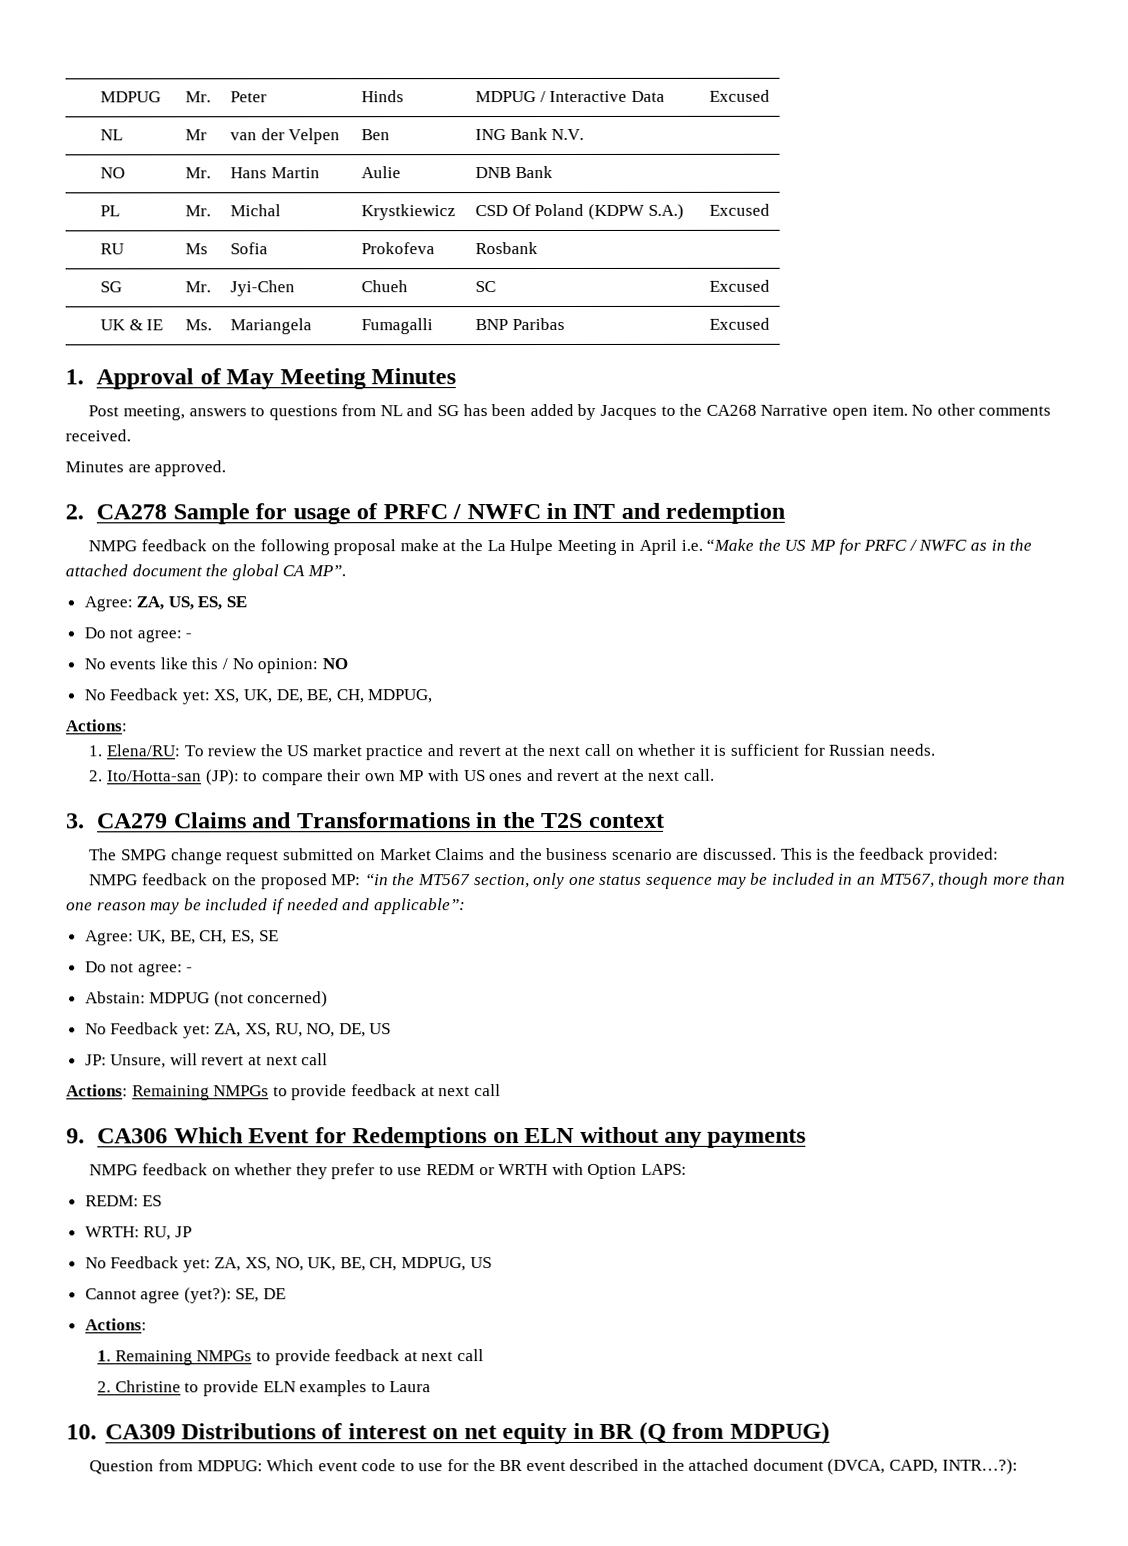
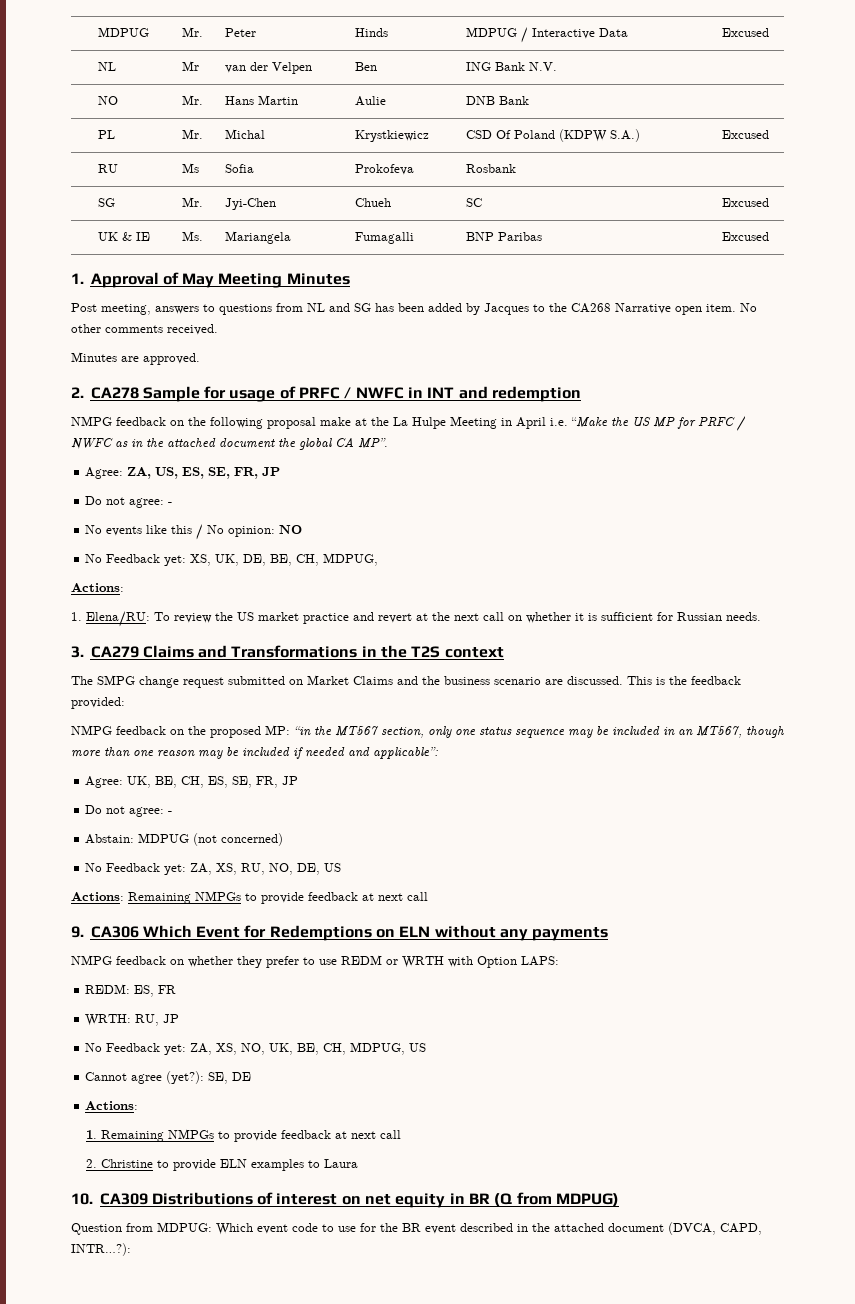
[226,596,248,608] SE -> [208,467,281,479] SE, FR, JP
[88,768,715,786] // 2. Ito/Hotta-san (JP): to compare their own MP with US ones and revert at the next call. -> (761, 616) none
[258,930,279,942] SE -> [232,776,299,788] SE, FR, JP
[84,1053,329,1069] // JP: Unsure, will revert at next call -> (342, 867) none
[142,1195,163,1207] ES -> [134,985,177,997] ES, FR

